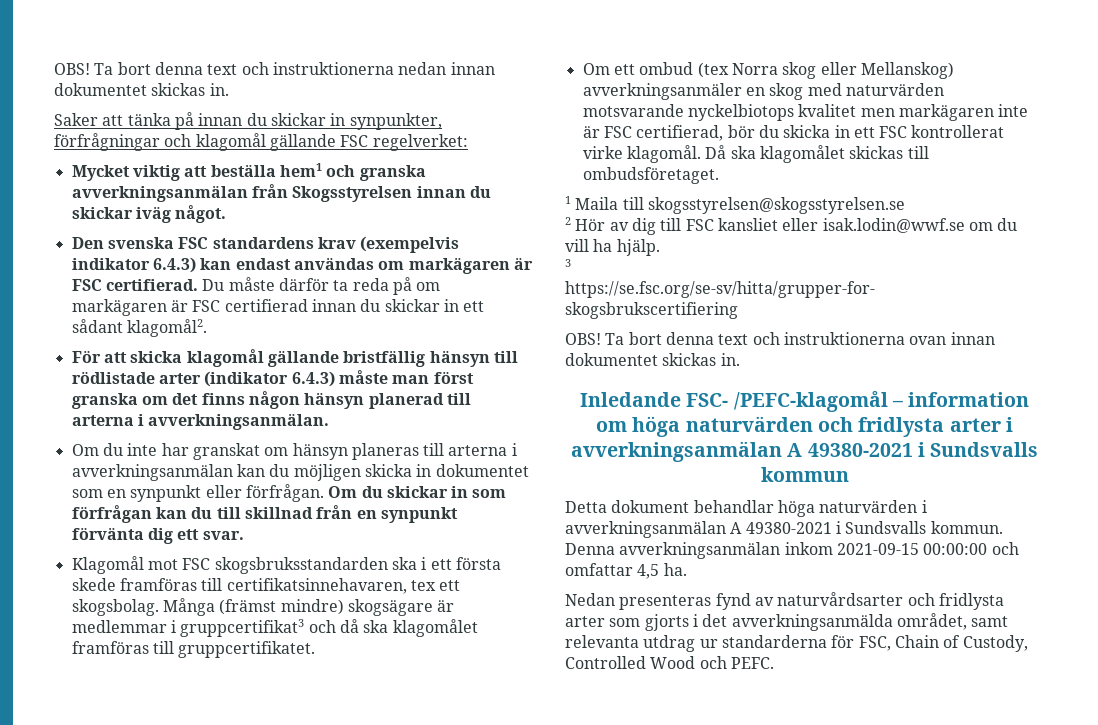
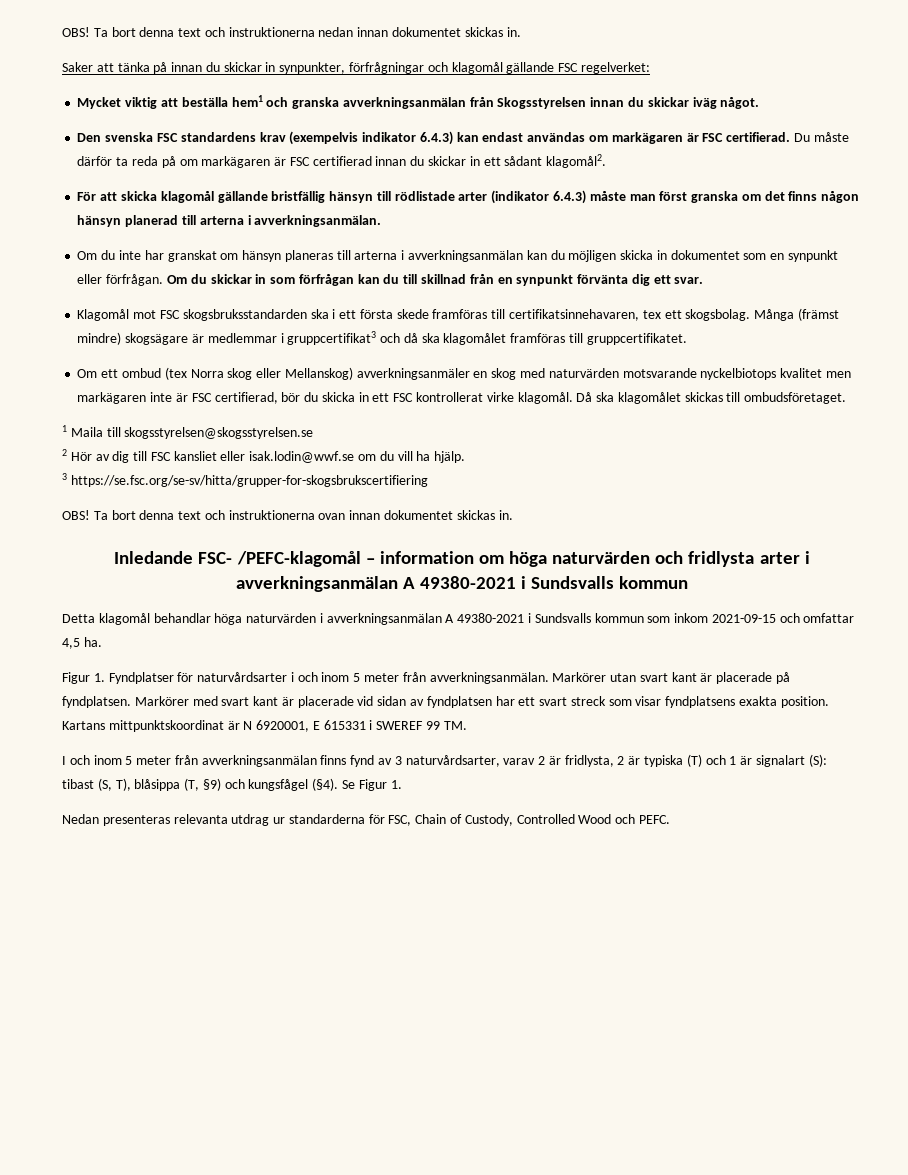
[611,500,690,513] dokument -> [98,613,150,625] klagomål
[930,521,1003,534] [565,542,781,559] kommun. Denna avverkningsanmälan -> [594,613,671,623] kommun som
[923,543,988,555] 00:00:00 -> (776, 618) none
[565,592,1004,610] [565,613,1009,631] Nedan presenteras fynd av naturvårdsarter och fridlysta arter som gjorts i det avverkningsanmälda området, samt -> [62,672,791,684] [62,696,829,708] [62,720,467,732] [62,754,827,767] [62,778,402,791] [62,814,170,826] Figur 1. Fyndplatser för naturvårdsarter i och inom 5 meter från avverkningsanmälan. Markörer utan svart kant är placerade på fyndplatsen. Markörer med svart kant är placerade vid sidan av fyndplatsen har ett svart streck som visar fyndplatsens exakta position. Kartans mittpunktskoordinat är N 6920001, E 615331 i SWEREF 99 TM. // I och inom 5 meter från avverkningsanmälan finns fynd av 3 naturvårdsarter, varav 2 är fridlysta, 2 är typiska (T) och 1 är signalart (S): tibast (S, T), blåsippa (T, §9) och kungsfågel (§4). Se Figur 1. // Nedan presenteras

